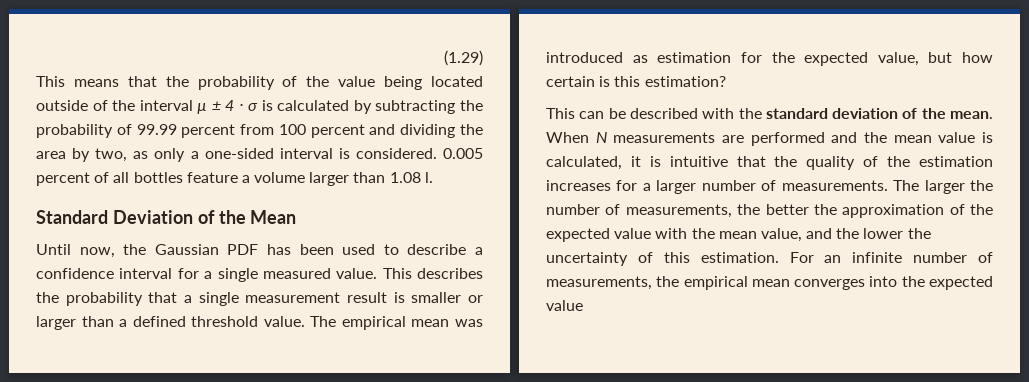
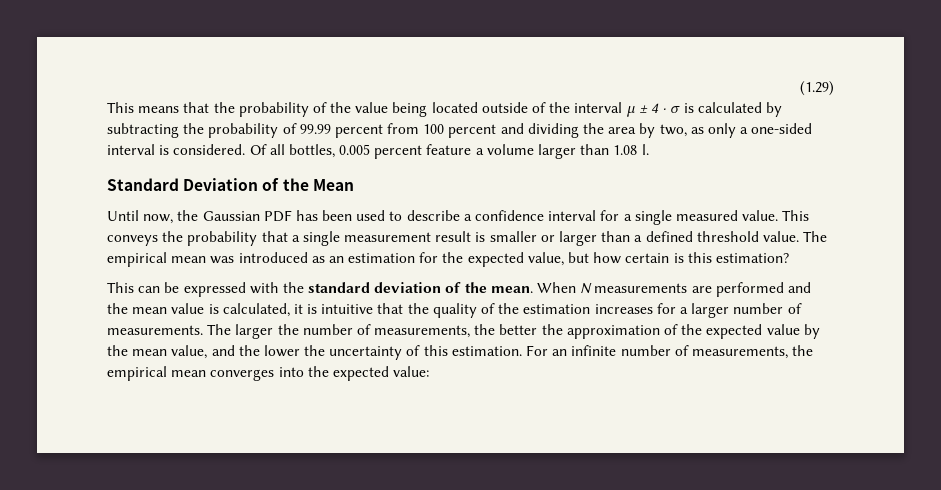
[443,148,483,159] [36,172,183,186] 0.005 percent of all bottles -> [249,144,423,159] Of all bottles, 0.005 percent
[417,268,483,279] describes -> [107,235,158,246] conveys
(648, 59) none -> [328,256,344,263] an
[629,108,698,119] described -> [183,282,246,297] expressed
[655,228,688,239] with -> [803,324,820,339] by
[546,300,583,311] value -> [393,366,430,377] value:

